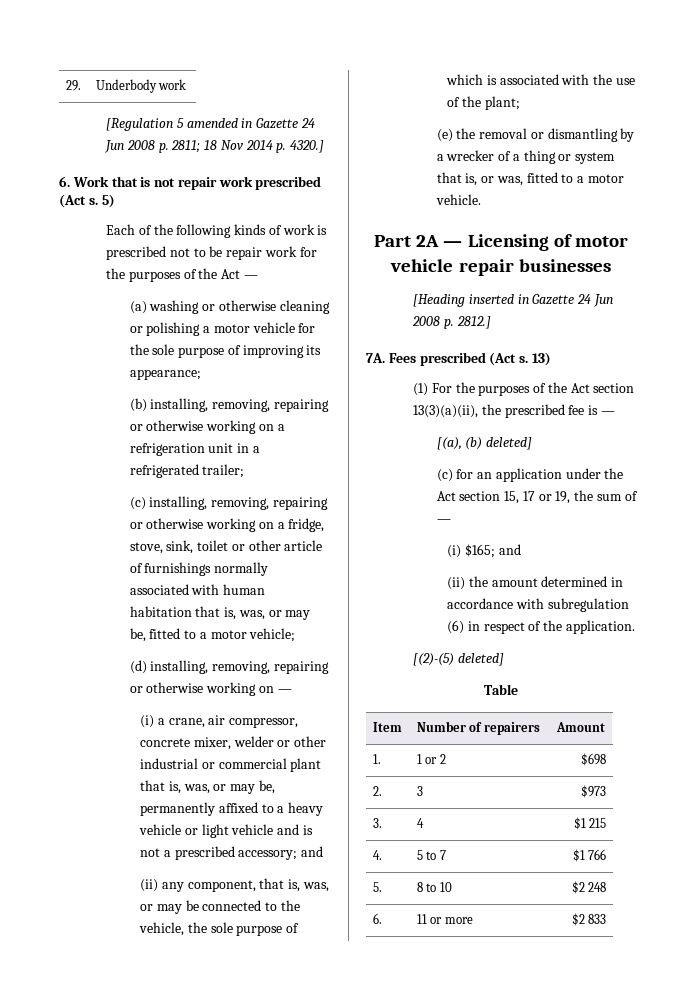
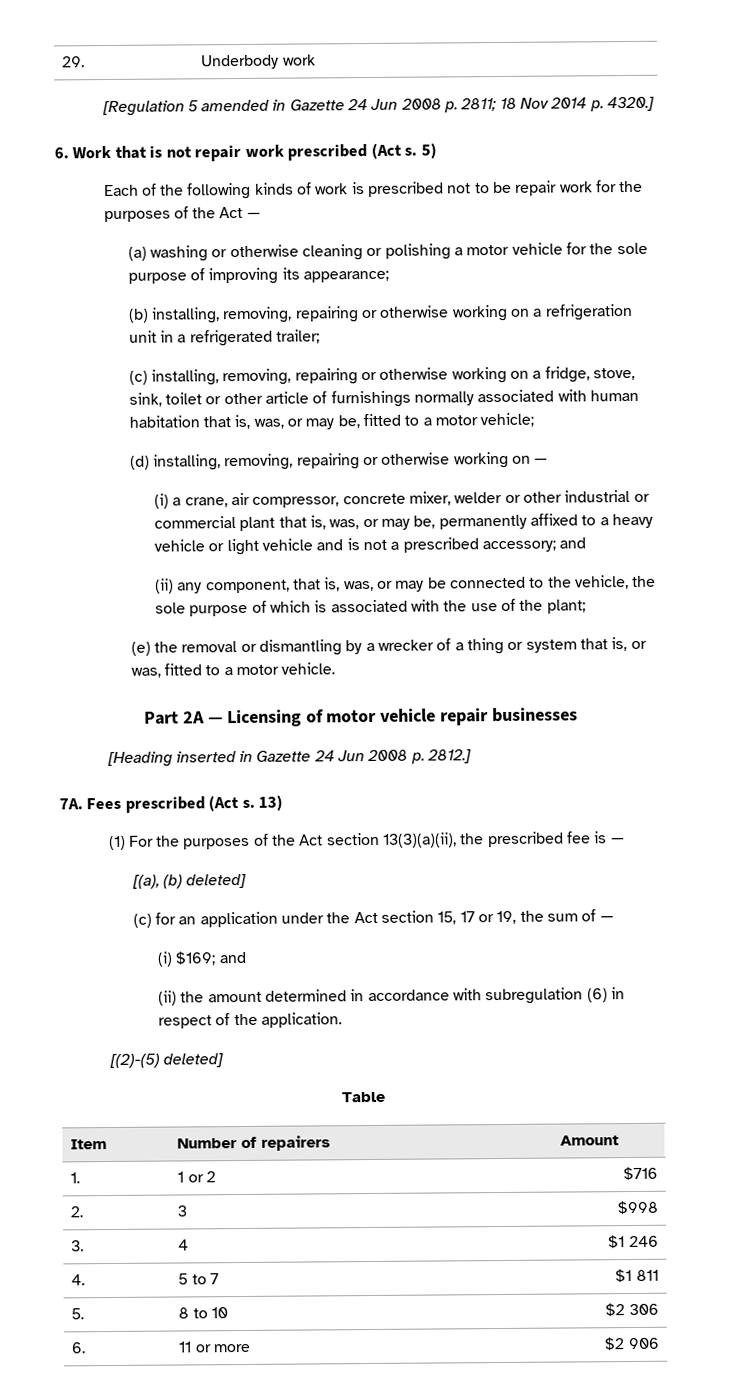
[464,544,495,558] $165; -> [175,951,217,966] $169;
[580,753,606,766] $698 -> [622,1166,658,1181] $716
[580,785,606,798] $973 -> [616,1200,658,1215] $998
[588,818,606,828] 215 -> [628,1235,659,1248] 246
[587,849,606,860] 766 -> [635,1269,659,1281] 811
[587,882,606,892] 248 -> [628,1303,659,1316] 306
[587,914,606,924] 833 -> [627,1337,660,1350] 906

